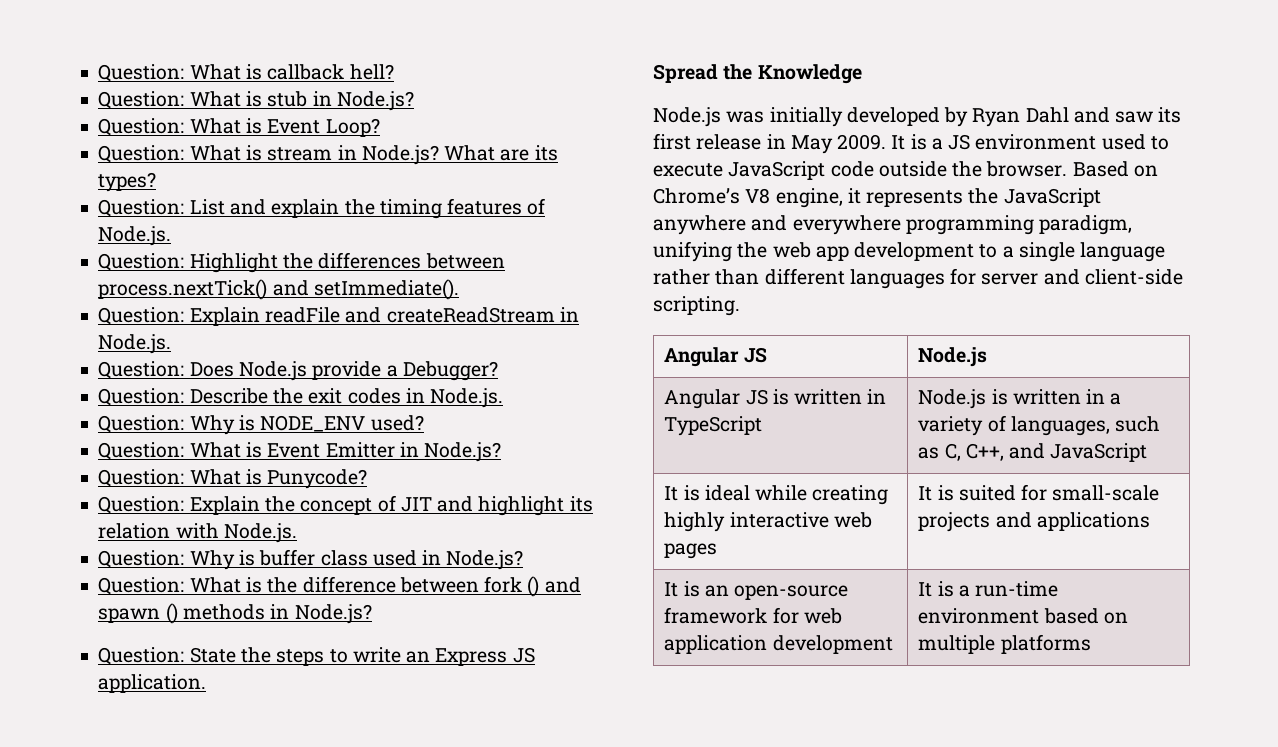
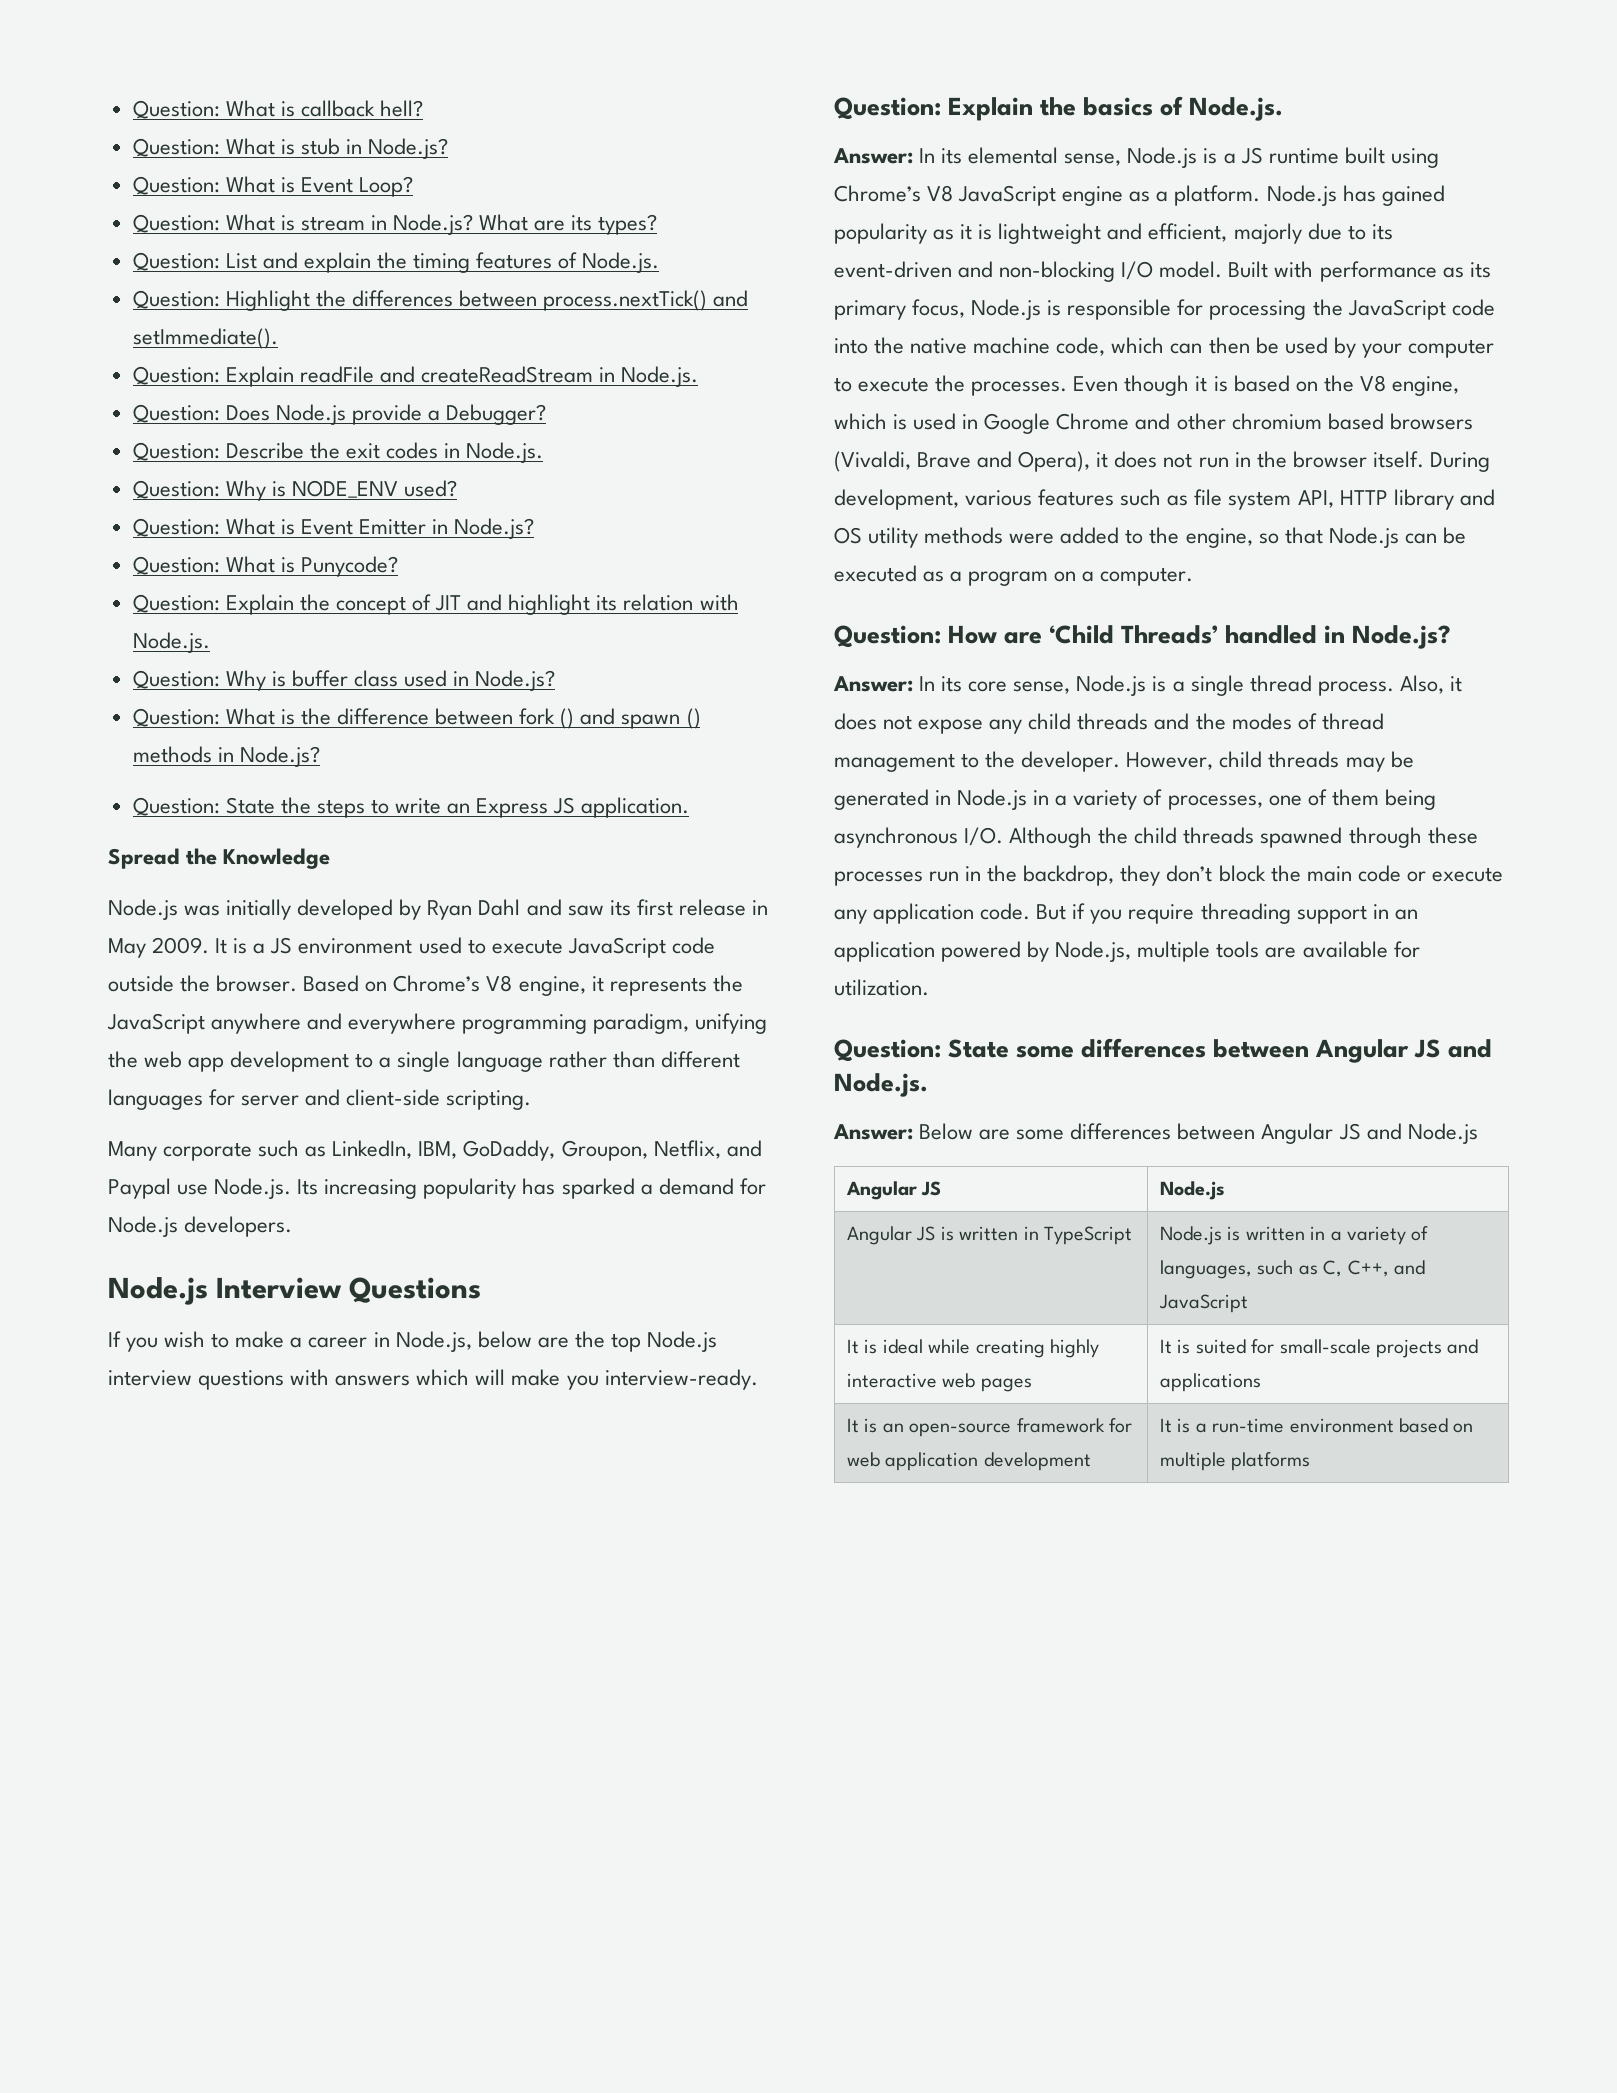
(740, 306) none -> [108,1140,762,1161] [108,1178,766,1199] [108,1216,293,1237] [108,1277,482,1305] [108,1331,717,1352] [108,1369,758,1390] [834,96,1284,121] [833,147,1439,168] [834,185,1445,206] [834,223,1393,244] [834,261,1491,282] [834,299,1495,320] [834,337,1494,358] [834,375,1459,396] [834,413,1473,434] [834,451,1490,472] [834,489,1495,510] [834,527,1466,548] [834,565,1194,586] [834,625,1452,649] [833,675,1462,696] [834,713,1384,734] [834,751,1414,772] [834,789,1436,810] [834,827,1478,848] [834,865,1503,886] [834,903,1418,924] [834,941,1420,962] [834,979,929,996] [834,1038,1493,1063] [834,1073,928,1097] [833,1123,1478,1144] // Many corporate such as LinkedIn, IBM, GoDaddy, Groupon, Netflix, and Paypal use Node.js. Its increasing popularity has sparked a demand for Node.js developers. // Node.js Interview Questions // If you wish to make a career in Node.js, below are the top Node.js interview questions with answers which will make you interview-ready. // Question: Explain the basics of Node.js. // Answer: In its elemental sense, Node.js is a JS runtime built using Chrome’s V8 JavaScript engine as a platform. Node.js has gained popularity as it is lightweight and efficient, majorly due to its event-driven and non-blocking I/O model. Built with performance as its primary focus, Node.js is responsible for processing the JavaScript code into the native machine code, which can then be used by your computer to execute the processes. Even though it is based on the V8 engine, which is used in Google Chrome and other chromium based browsers (Vivaldi, Brave and Opera), it does not run in the browser itself. During development, various features such as file system API, HTTP library and OS utility methods were added to the engine, so that Node.js can be executed as a program on a computer. // Question: How are ‘Child Threads’ handled in Node.js? // Answer: In its core sense, Node.js is a single thread process. Also, it does not expose any child threads and the modes of thread management to the developer. However, child threads may be generated in Node.js in a variety of processes, one of them being asynchronous I/O. Although the child threads spawned through these processes run in the backdrop, they don’t block the main code or execute any application code. But if you require threading support in an application powered by Node.js, multiple tools are available for utilization. // Question: State some differences between Angular JS and Node.js. // Answer: Below are some differences between Angular JS and Node.js

